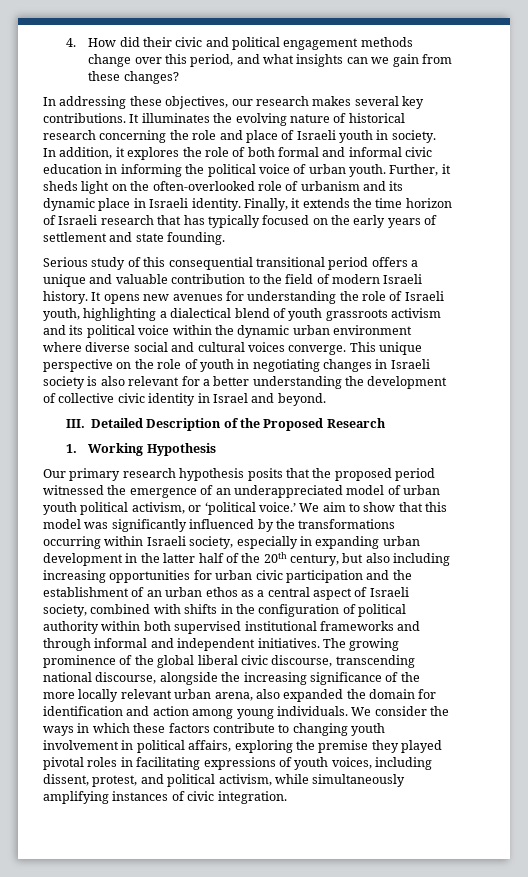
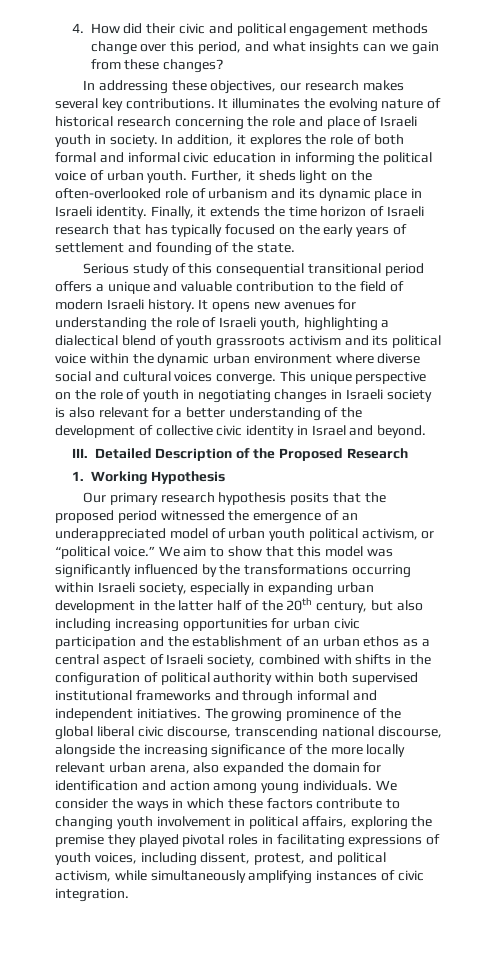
[135,232,226,245] state founding. -> [155,242,295,256] founding of the state.
(342, 382) none -> [324,407,339,418] of
[204,502,296,515] ‘political voice.’ -> [55,546,155,559] “political voice.”

